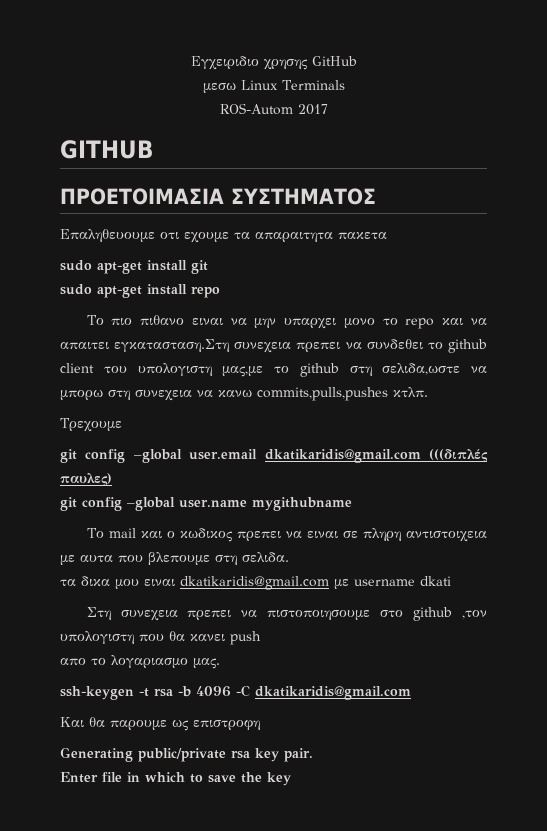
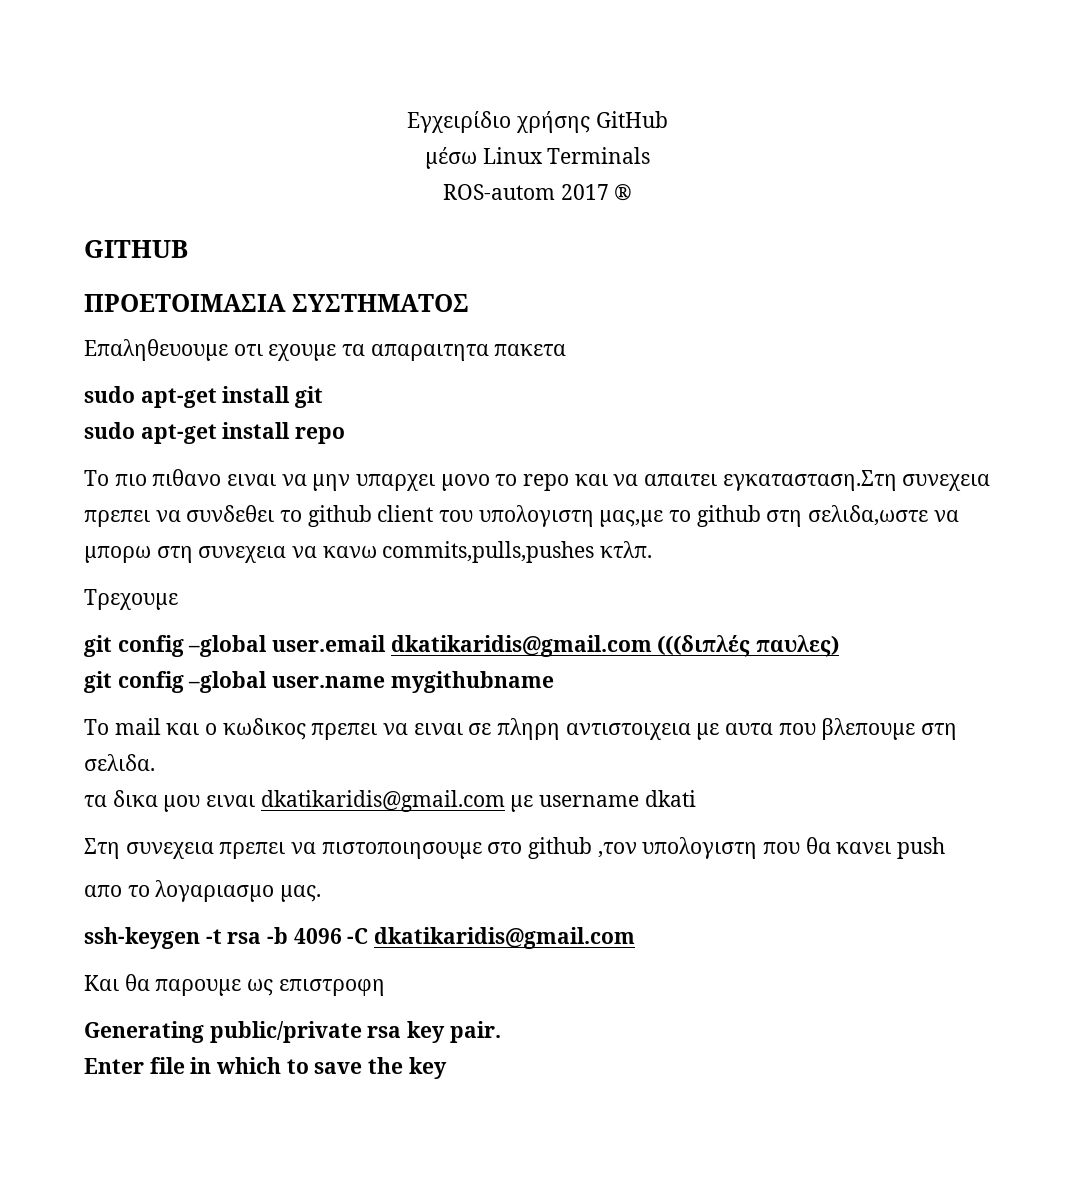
[190,56,308,70] Εγχειριδιο χρησης -> [407,111,590,133] Εγχειρίδιο χρήσης
[202,83,236,93] μεσω -> [424,147,477,169] μέσω
[219,103,293,115] ROS-Autom -> [442,184,555,200] ROS-autom
(328, 109) none -> [614,184,633,201] ®

